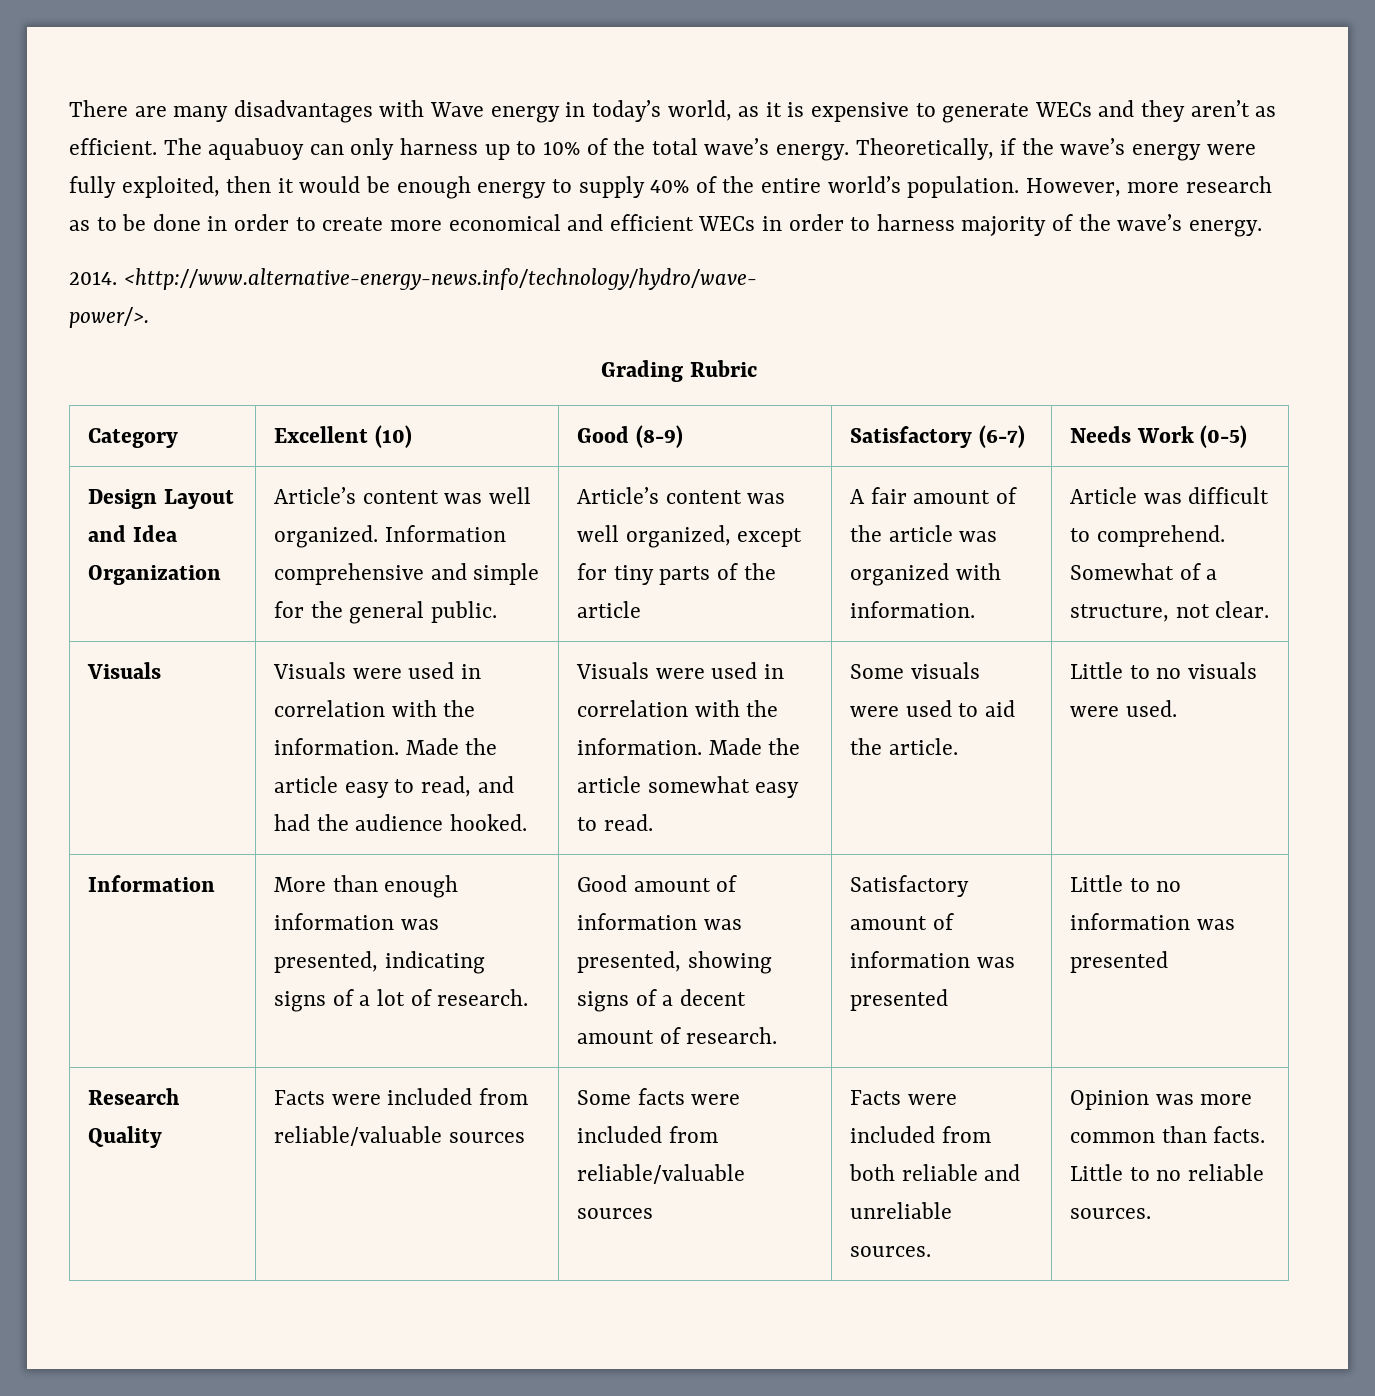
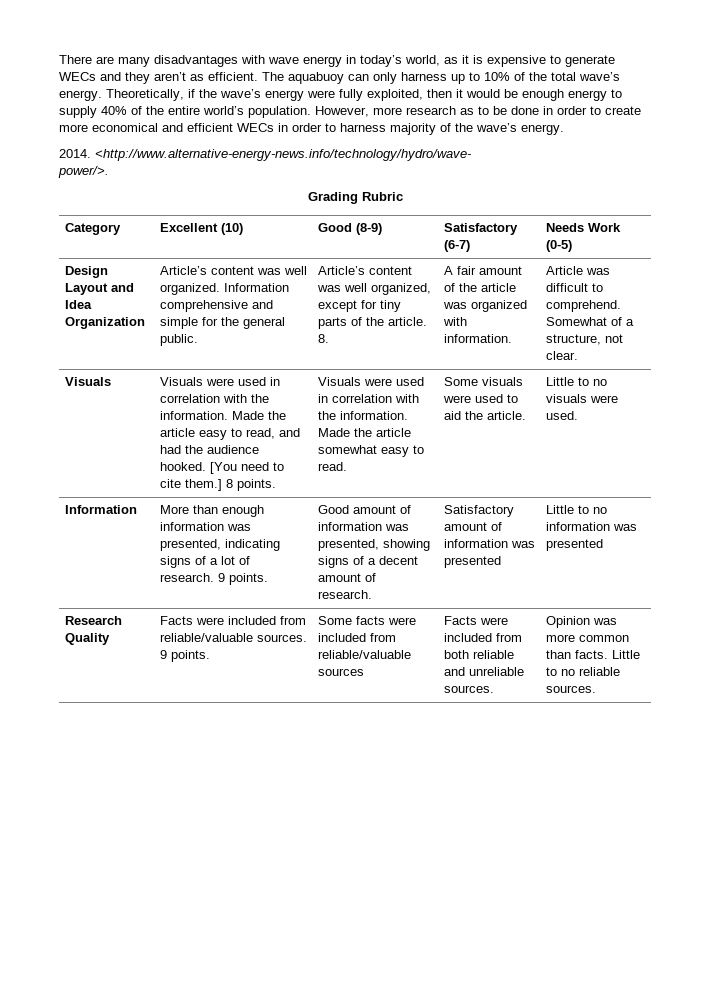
[430,102,485,117] Wave -> [268,57,299,64] wave
[577,601,642,618] article -> [387,317,427,326] [317,334,329,343] article. 8.
(527, 822) none -> [209,462,284,474] [159,479,276,491] [You need to cite them.] 8 points.
(529, 997) none -> [217,573,268,585] 9 points.
[448,1132,525,1143] sources -> [256,634,307,642] [159,650,210,662] sources. 9 points.

